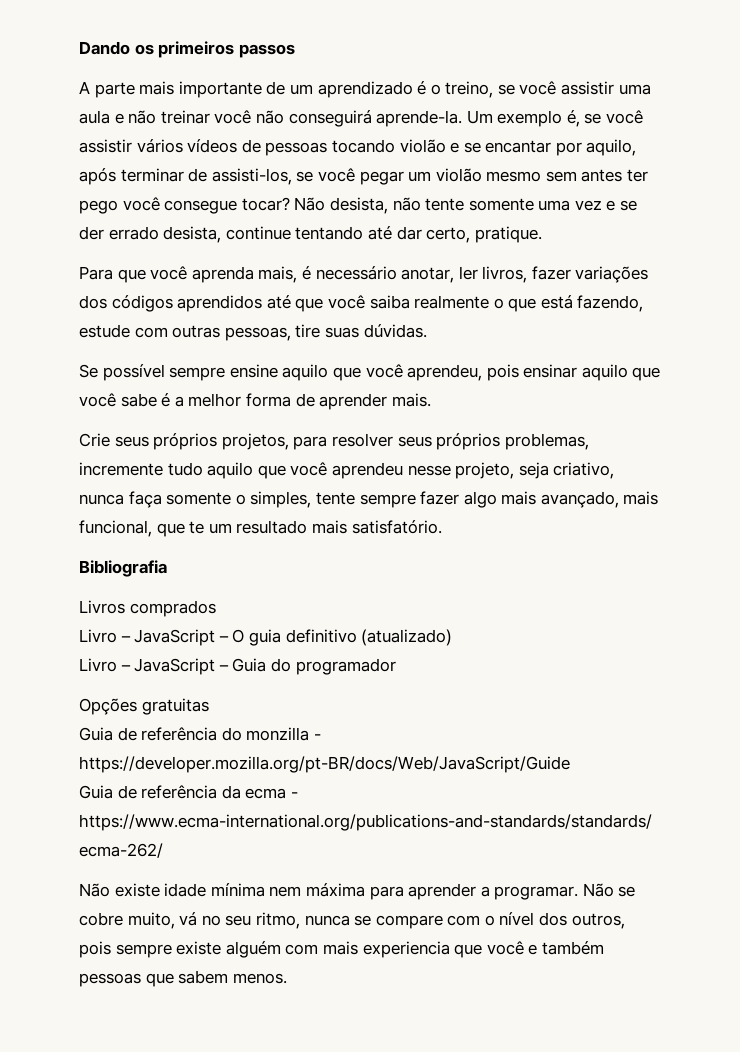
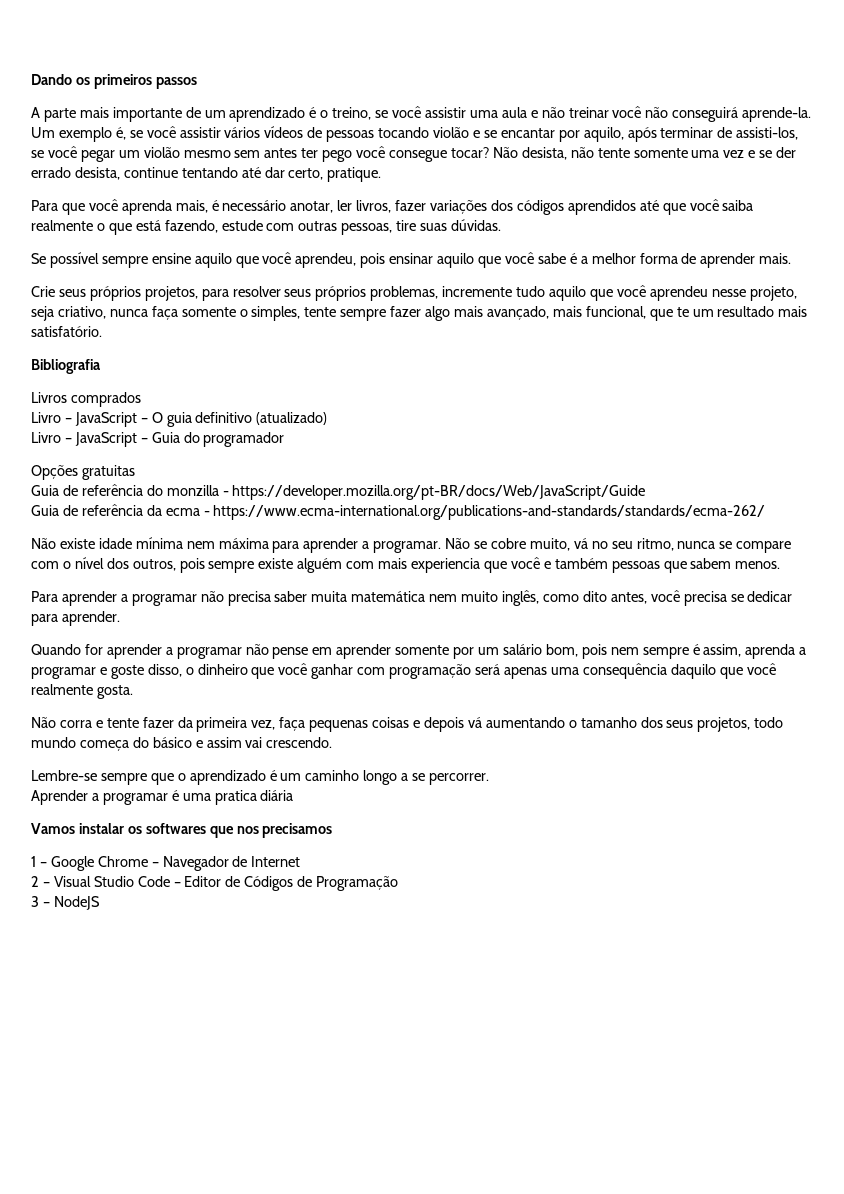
(287, 978) none -> [31,590,793,606] [31,611,120,626] [31,644,807,659] [31,663,776,679] [31,684,133,699] [31,717,784,732] [31,737,333,751] [31,770,490,785] [31,790,294,805] [31,823,333,838] [31,856,301,871] [31,876,399,891] [31,896,100,910] // Para aprender a programar não precisa saber muita matemática nem muito inglês, como dito antes, você precisa se dedicar para aprender. // Quando for aprender a programar não pense em aprender somente por um salário bom, pois nem sempre é assim, aprenda a programar e goste disso, o dinheiro que você ganhar com programação será apenas uma consequência daquilo que você realmente gosta. // Não corra e tente fazer da primeira vez, faça pequenas coisas e depois vá aumentando o tamanho dos seus projetos, todo mundo começa do básico e assim vai crescendo. // Lembre-se sempre que o aprendizado é um caminho longo a se percorrer. // Aprender a programar é uma pratica diária // Vamos instalar os softwares que nos precisamos // 1 – Google Chrome – Navegador de Internet // 2 – Visual Studio Code – Editor de Códigos de Programação // 3 – NodeJS

